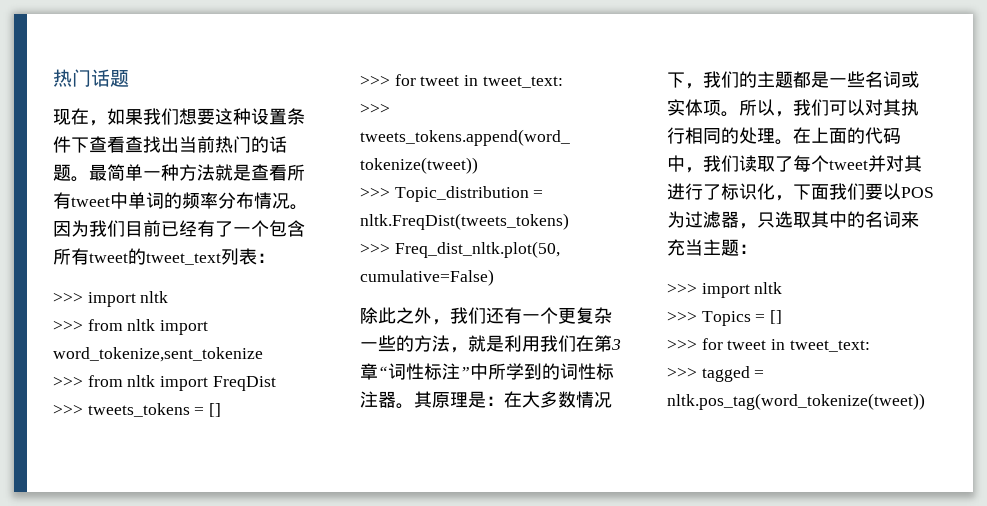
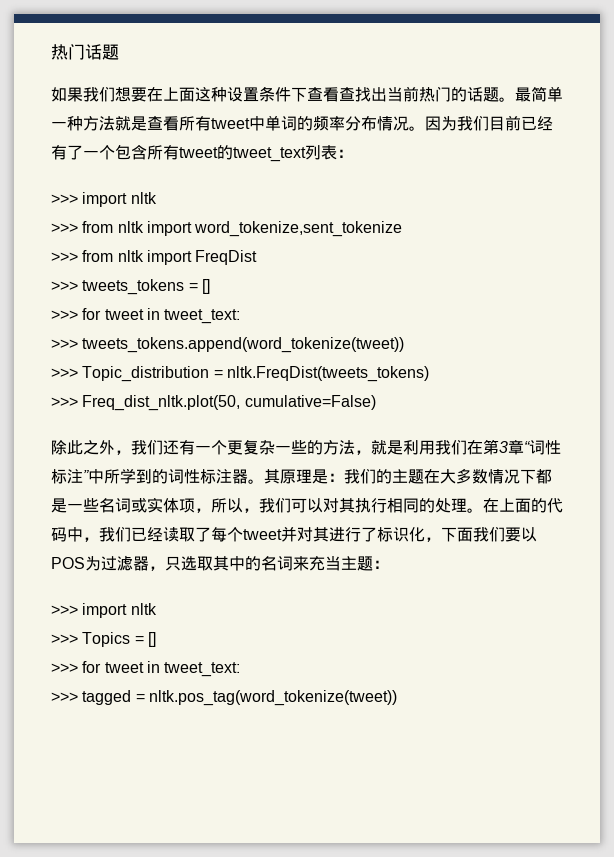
[53,108,107,126] 现在， -> (119, 52) none
(215, 116) none -> [147,87,195,102] 在上面
(504, 401) none -> [344,469,424,484] 我们的主题
[685,71,793,89] ，我们的主题 -> (536, 476) none
[721,111,739,117] 。 -> [195,508,211,513] ，
(739, 163) none -> [131,527,163,542] 已经

